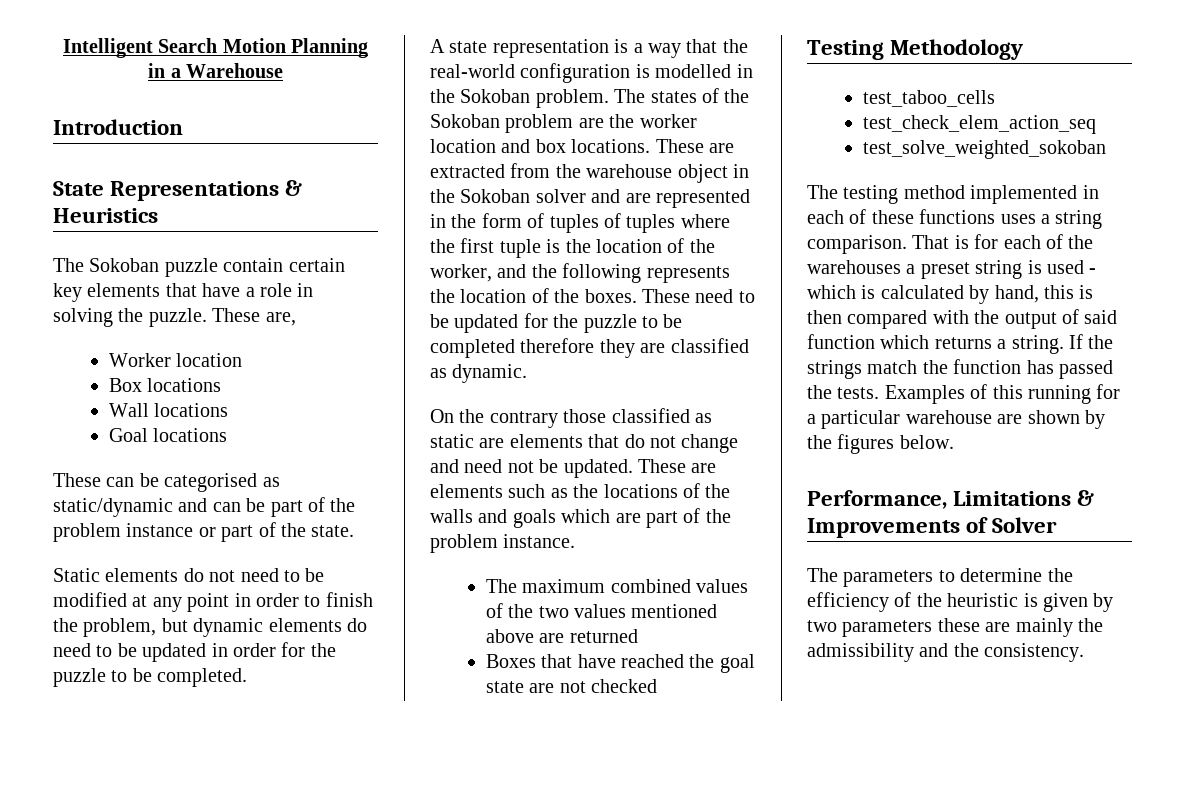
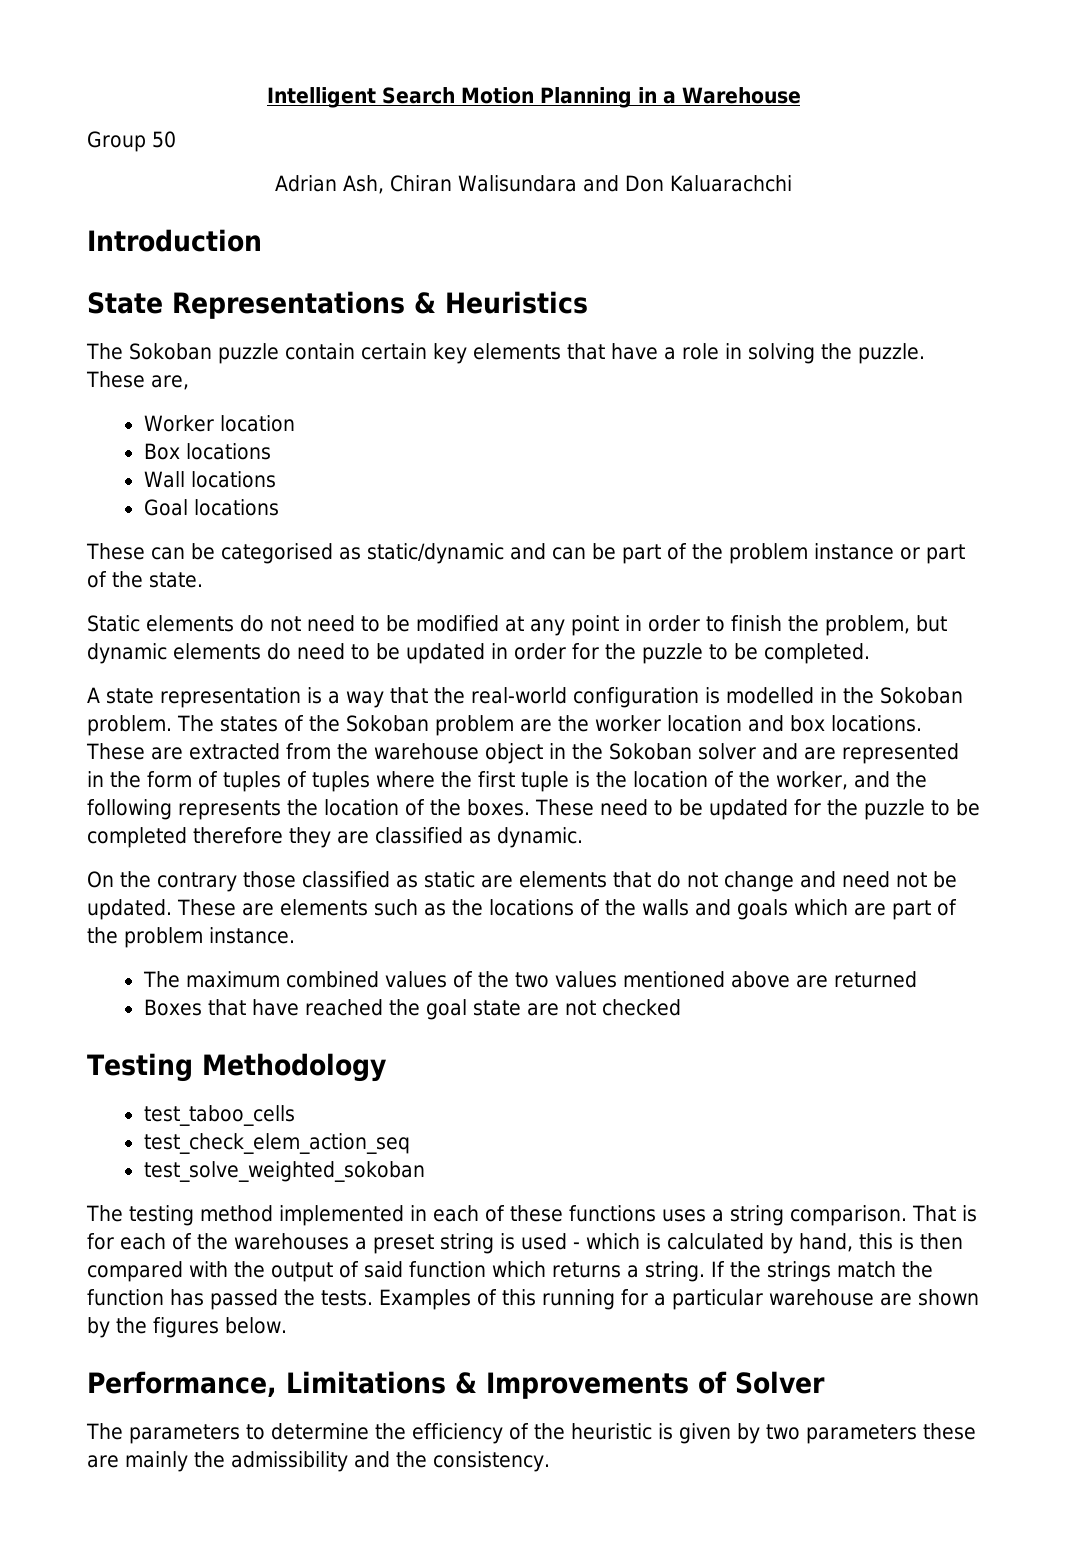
(283, 70) none -> [87,131,176,152] [275,175,792,194] // Group 50 // Adrian Ash, Chiran Walisundara and Don Kaluarachchi

